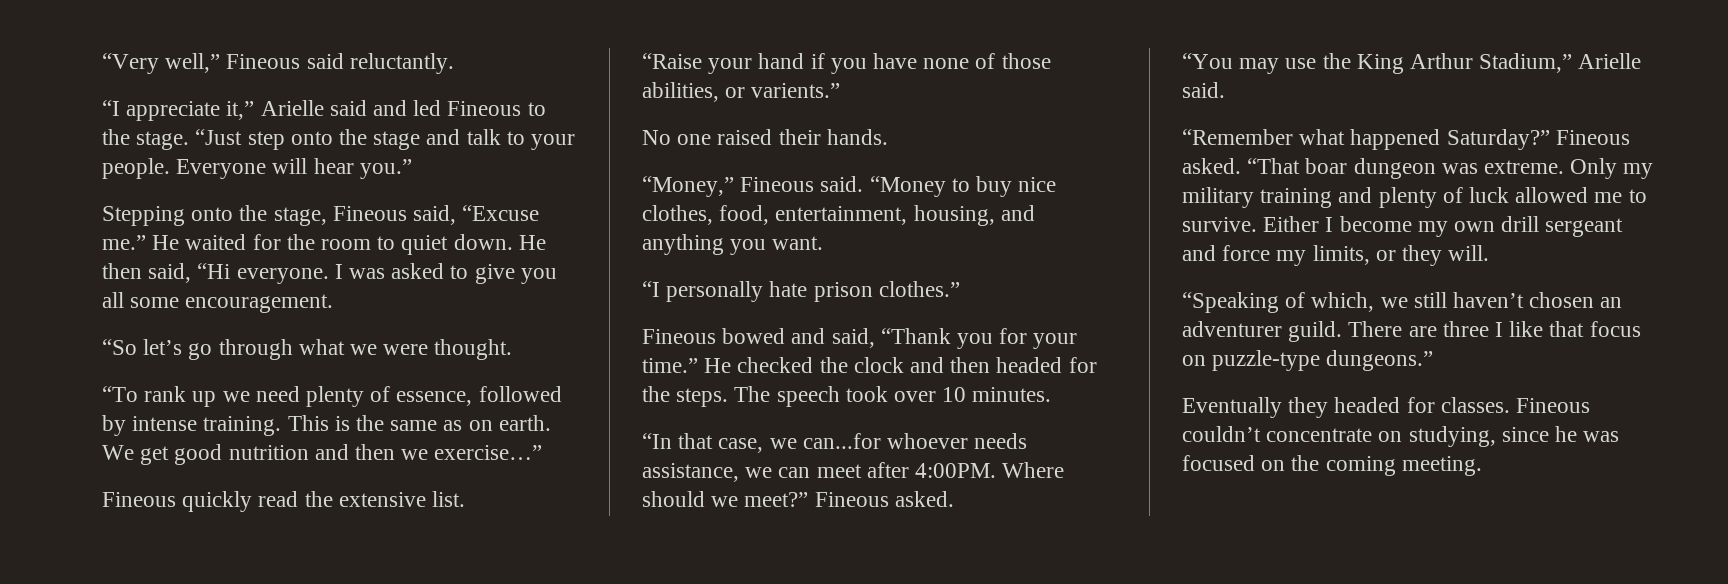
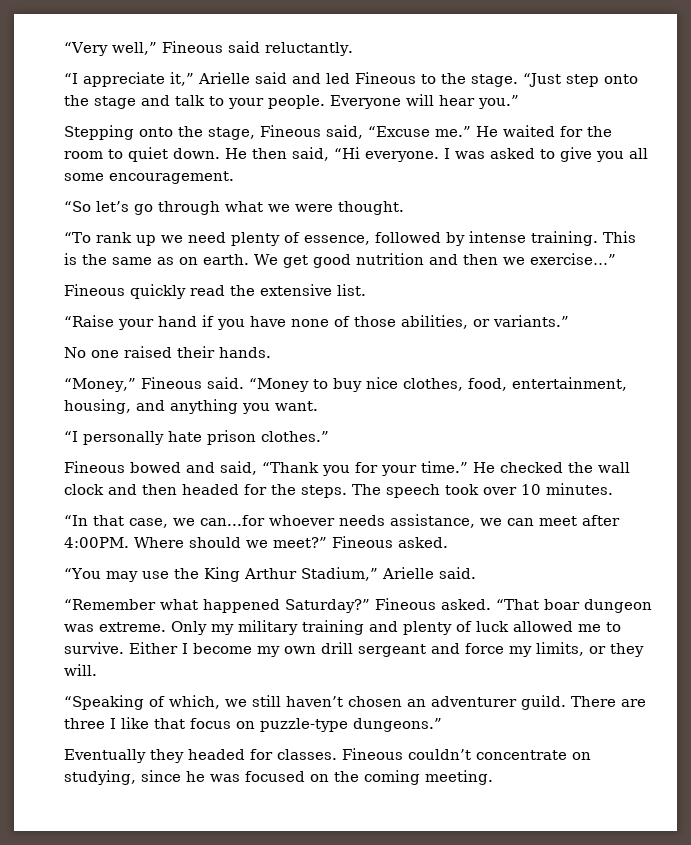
[751,83,841,98] varients.” -> [493,315,569,327] variants.”
(848, 365) none -> [598,462,630,473] wall

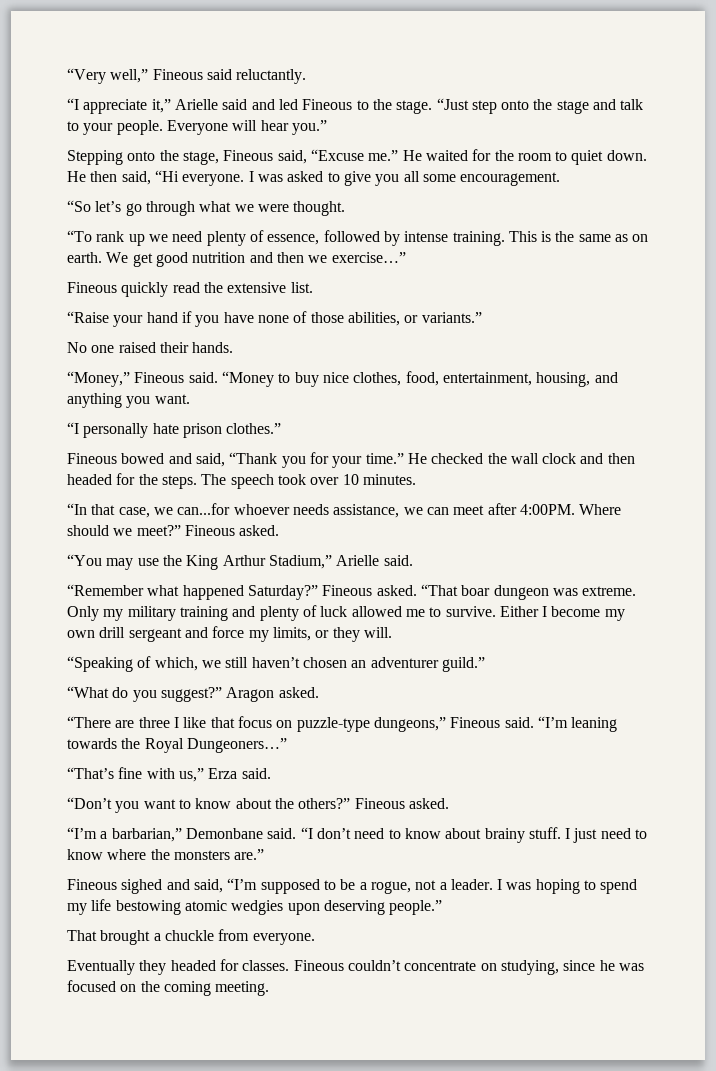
[521,695,616,710] guild. There -> [441,657,485,672] [67,686,319,702] [67,716,111,728] guild.” // “What do you suggest?” Aragon asked. // “There
[353,718,442,732] dungeons.” -> [373,716,618,732] [67,738,287,753] [67,767,271,782] [67,797,449,813] [67,827,648,843] [67,849,265,860] [67,878,638,894] [67,899,443,915] [67,929,315,945] dungeons,” Fineous said. “I’m leaning towards the Royal Dungeoners…” // “That’s fine with us,” Erza said. // “Don’t you want to know about the others?” Fineous asked. // “I’m a barbarian,” Demonbane said. “I don’t need to know about brainy stuff. I just need to know where the monsters are.” // Fineous sighed and said, “I’m supposed to be a rogue, not a leader. I was hoping to spend my life bestowing atomic wedgies upon deserving people.” // That brought a chuckle from everyone.

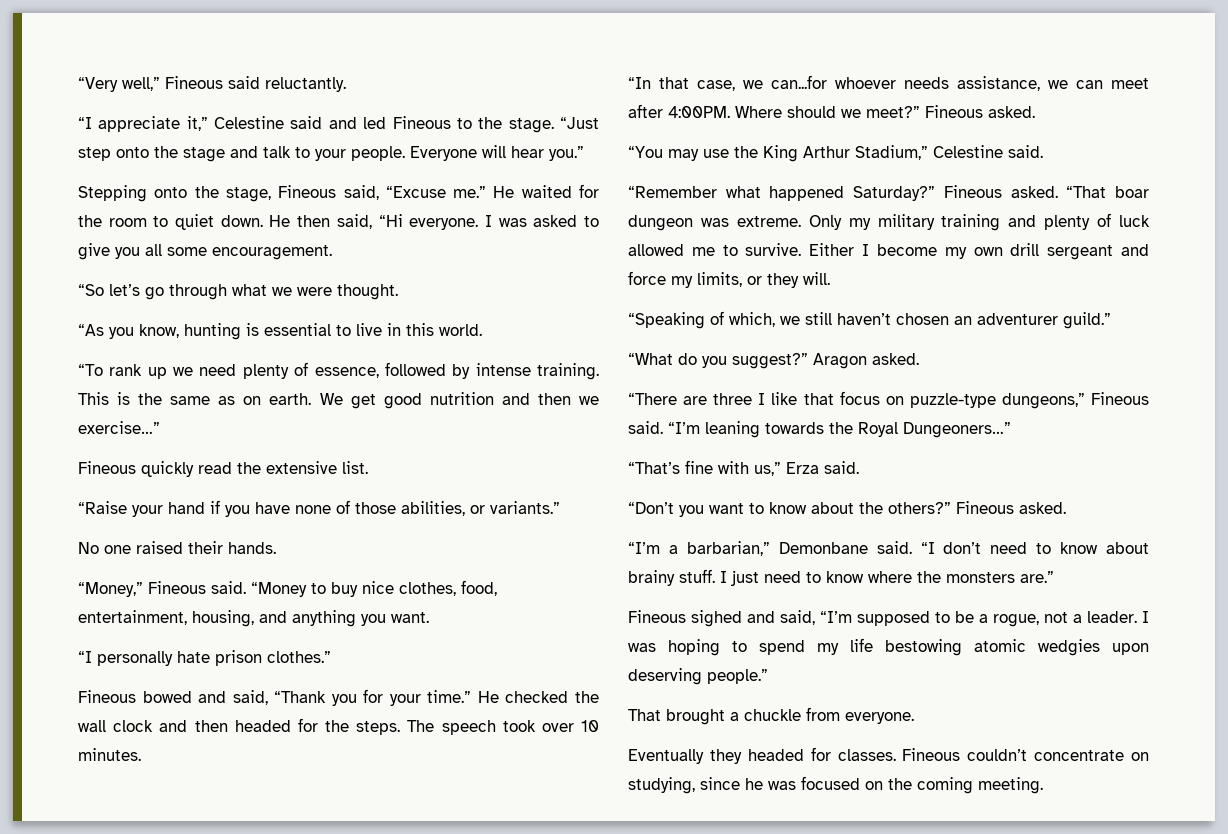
[174,99,218,110] Arielle -> [214,116,285,129] Celestine
(346, 208) none -> [78,323,482,340] // “As you know, hunting is essential to live in this world.
[336,555,380,566] Arielle -> [933,145,1003,158] Celestine

